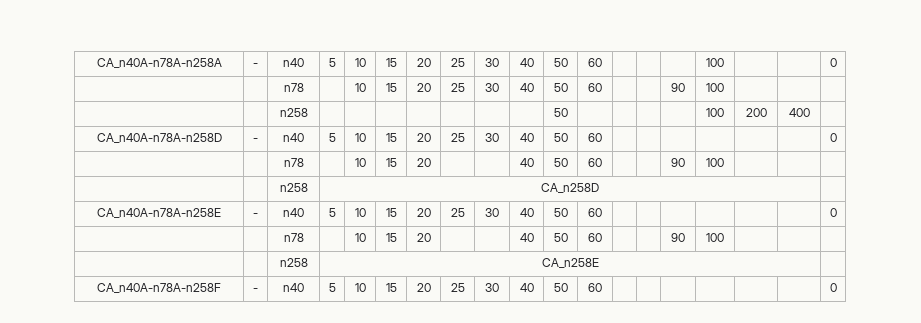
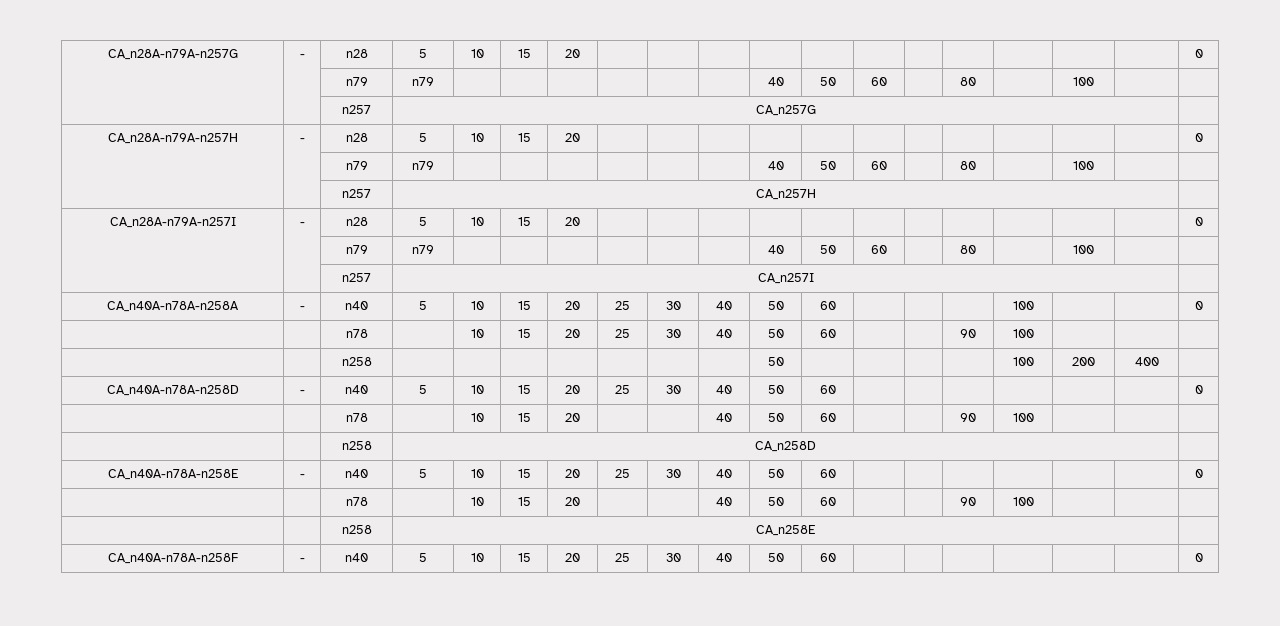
(96, 63) none -> [107,49,238,60] [299,54,305,58] [345,49,368,58] [419,49,427,58] [470,49,484,58] [517,49,531,58] [565,49,580,58] [1194,49,1203,58] [345,77,368,86] [412,77,434,86] [767,77,784,86] [819,77,836,86] [871,77,887,86] [960,77,976,86] [1073,77,1094,86] [342,105,371,114] [755,105,816,116] [107,133,238,144] [299,138,305,142] [345,133,368,142] [419,133,427,142] [470,133,484,142] [517,133,531,142] [565,133,580,142] [1194,133,1203,142] [345,161,368,170] [412,161,434,170] [767,161,784,170] [819,161,836,170] [871,161,887,170] [960,161,976,170] [1073,161,1094,170] [342,189,371,198] [755,189,816,200] [109,217,236,228] [299,222,305,226] [345,217,368,226] [419,217,427,226] [470,217,484,226] [517,217,531,226] [565,217,580,226] [1194,217,1203,226] [345,245,368,254] [412,245,434,254] [767,245,784,254] [819,245,836,254] [871,245,887,254] [960,245,976,254] [1073,245,1094,254] [342,273,371,282] [757,273,814,284] CA_n28A-n79A-n257G | - | n28 | 5 | 10 | 15 | 20 | | | | | | | | | | | | 0 // | | n79 | n79 | | | | | | | 40 | 50 | 60 | | 80 | | 100 | | // | | n257 | CA_n257G | // CA_n28A-n79A-n257H | - | n28 | 5 | 10 | 15 | 20 | | | | | | | | | | | | 0 // | | n79 | n79 | | | | | | | 40 | 50 | 60 | | 80 | | 100 | | // | | n257 | CA_n257H | // CA_n28A-n79A-n257I | - | n28 | 5 | 10 | 15 | 20 | | | | | | | | | | | | 0 // | | n79 | n79 | | | | | | | 40 | 50 | 60 | | 80 | | 100 | | // | | n257 | CA_n257I | //

